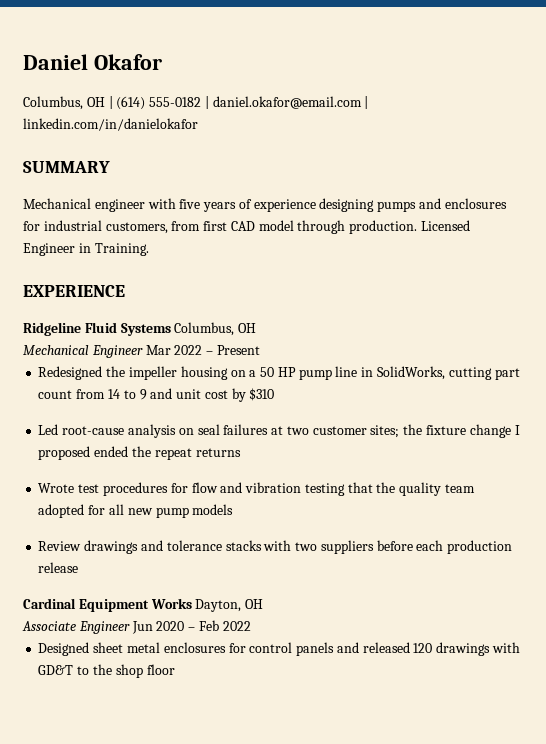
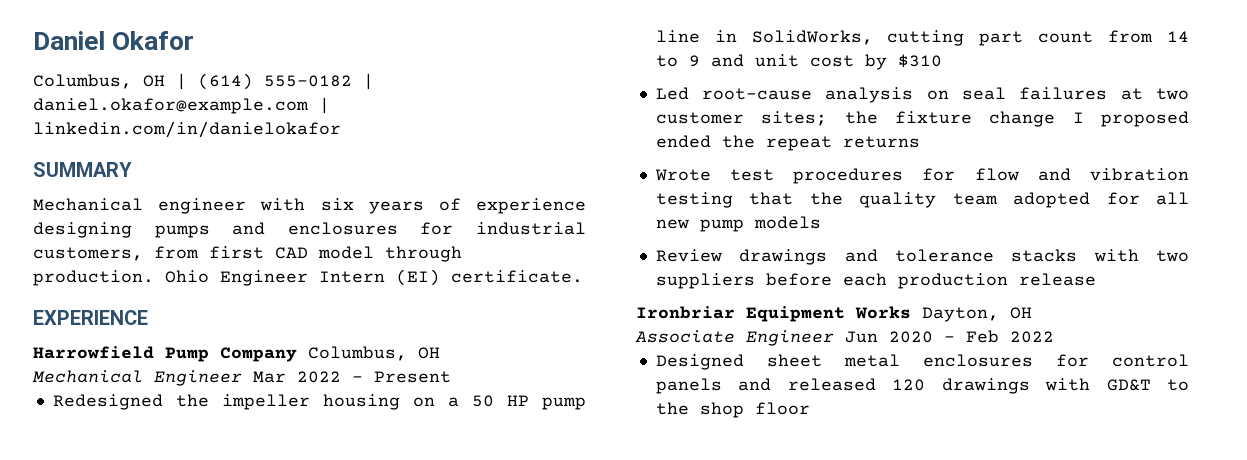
[212,96,362,109] daniel.okafor@email.com -> [33,98,309,114] daniel.okafor@example.com
[179,199,201,209] five -> [320,198,354,211] six
[421,220,471,231] [23,243,149,256] [23,285,125,297] [23,322,171,336] Licensed Engineer in Training. // EXPERIENCE // Ridgeline Fluid Systems -> [165,269,583,286] [33,310,148,325] [33,346,297,362] Ohio Engineer Intern (EI) certificate. // EXPERIENCE // Harrowfield Pump Company
[23,598,76,609] Cardinal -> [636,306,735,319] Ironbriar

